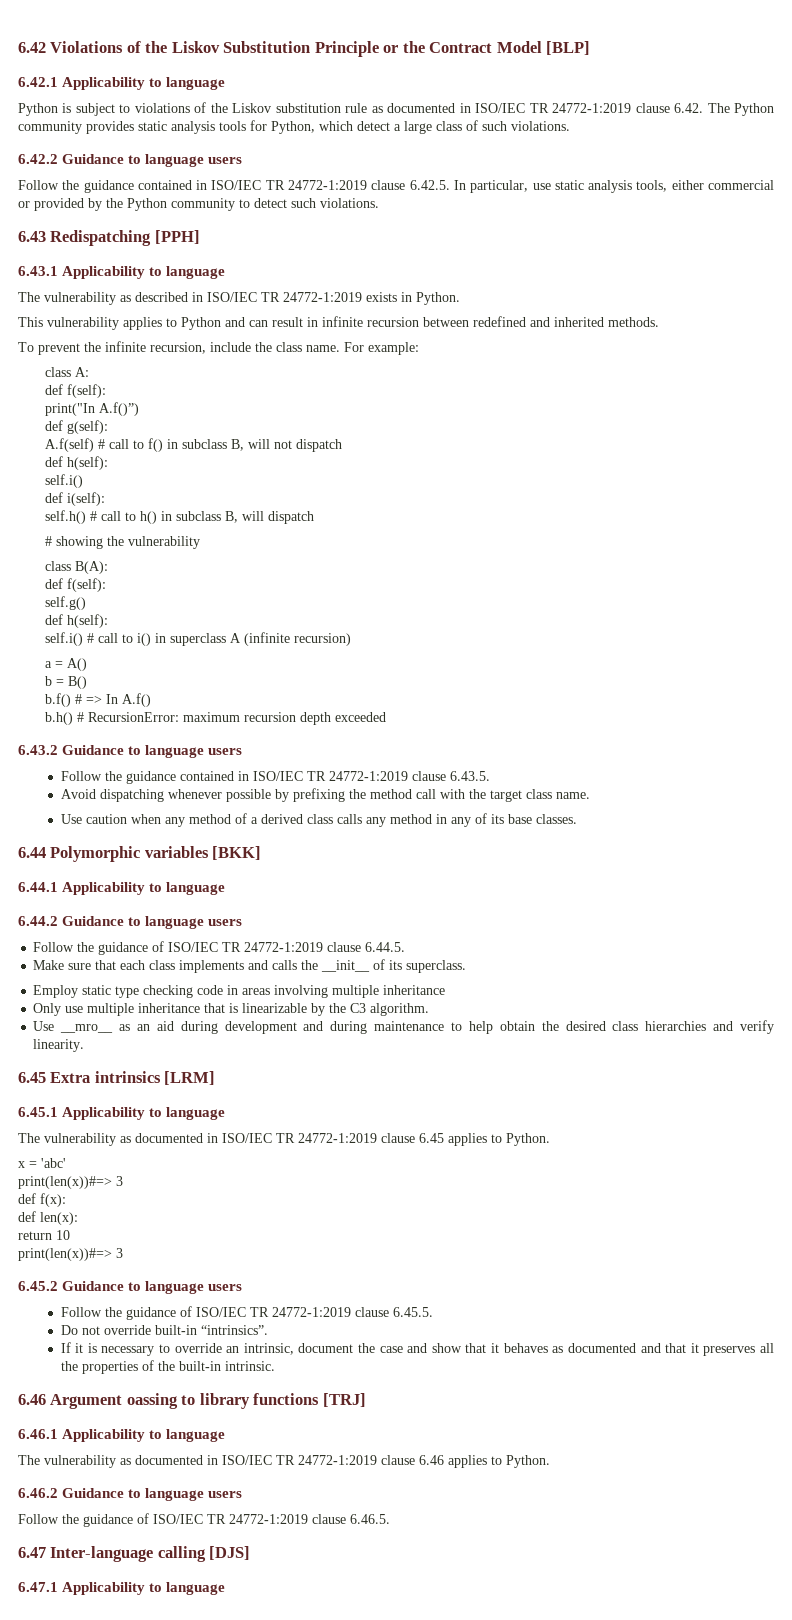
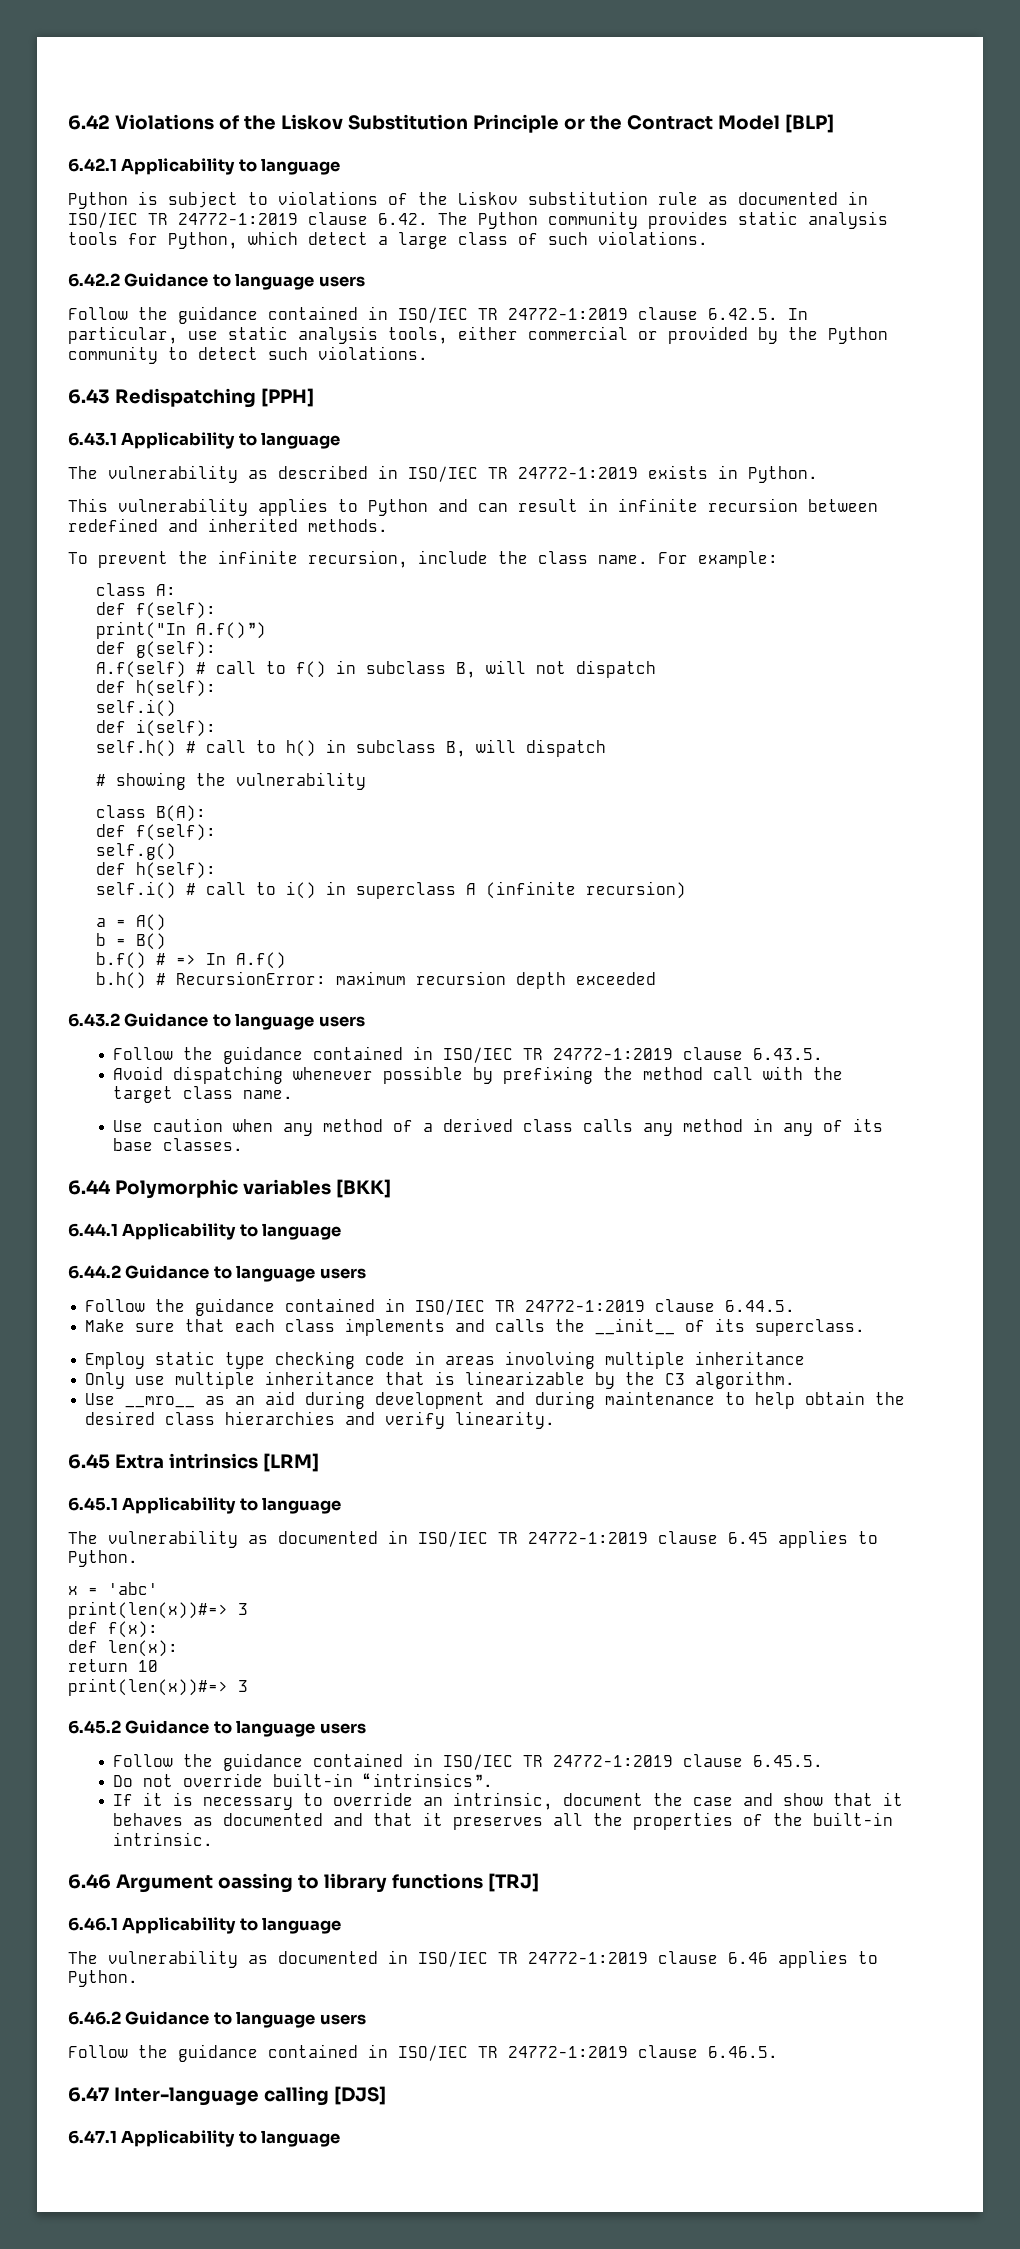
[152,941,165,952] of -> [285,1298,406,1312] contained in
[179,1306,192,1317] of -> [313,1753,434,1767] contained in
[137,1513,149,1524] of -> [268,2044,388,2058] contained in

